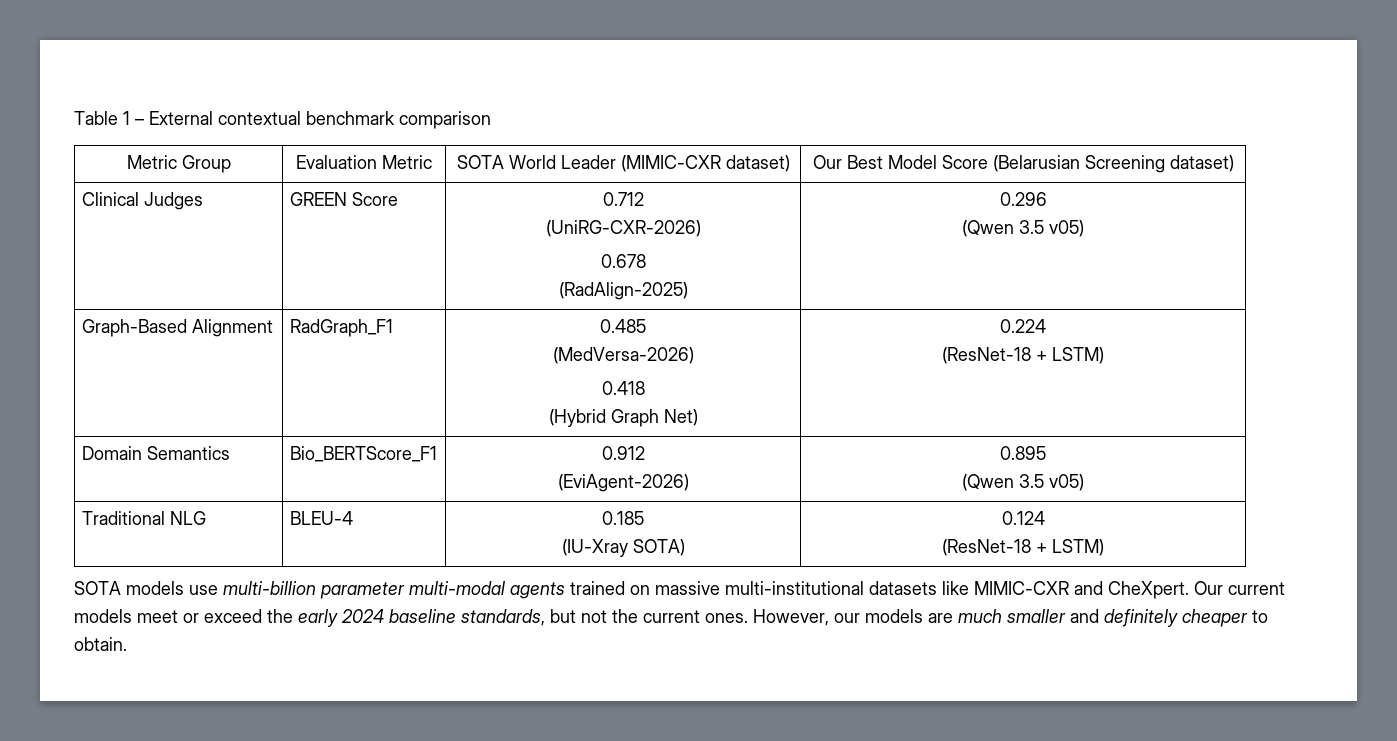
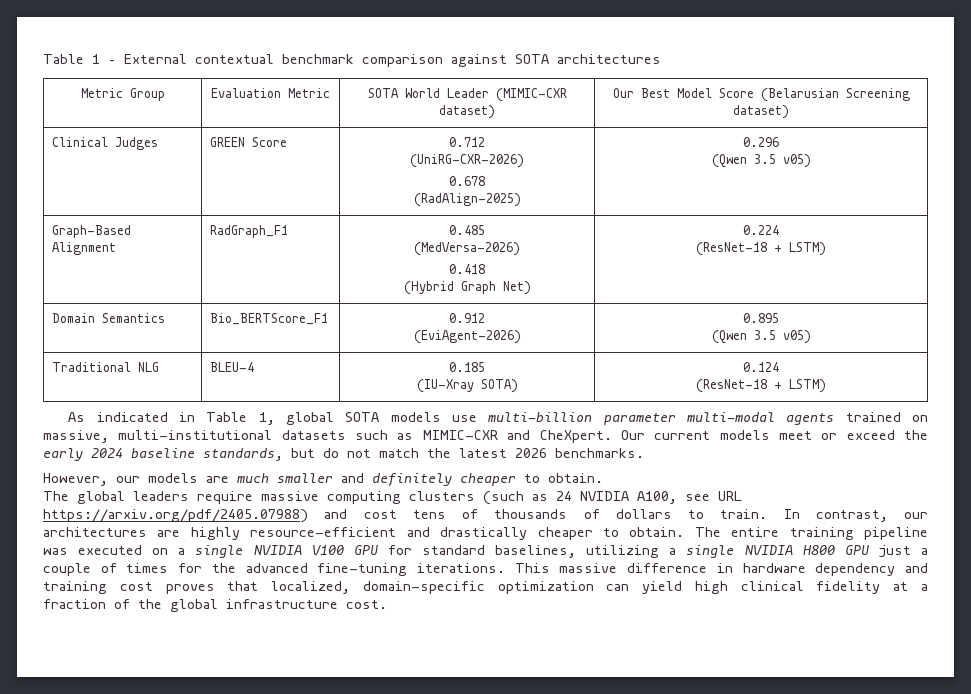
(491, 120) none -> [451,54,661,67] against SOTA architectures
(1104, 547) none -> [68,412,334,425] As indicated in Table 1, global
[655,581,720,595] massive -> [43,430,109,443] massive,
[942,581,969,595] like -> [355,430,414,440] such as
[581,609,748,623] not the current ones. -> [323,448,644,458] do not match the latest 2026 benchmarks. //
(127, 644) none -> [43,491,742,505] [43,509,928,523] [43,527,928,540] [43,545,928,558] [43,563,928,576] [43,581,928,594] [43,599,387,612] // The global leaders require massive computing clusters (such as 24 NVIDIA A100, see URL https://arxiv.org/pdf/2405.07988) and cost tens of thousands of dollars to train. In contrast, our architectures are highly resource-efficient and drastically cheaper to obtain. The entire training pipeline was executed on a single NVIDIA V100 GPU for standard baselines, utilizing a single NVIDIA H800 GPU just a couple of times for the advanced fine-tuning iterations. This massive difference in hardware dependency and training cost proves that localized, domain-specific optimization can yield high clinical fidelity at a fraction of the global infrastructure cost.

